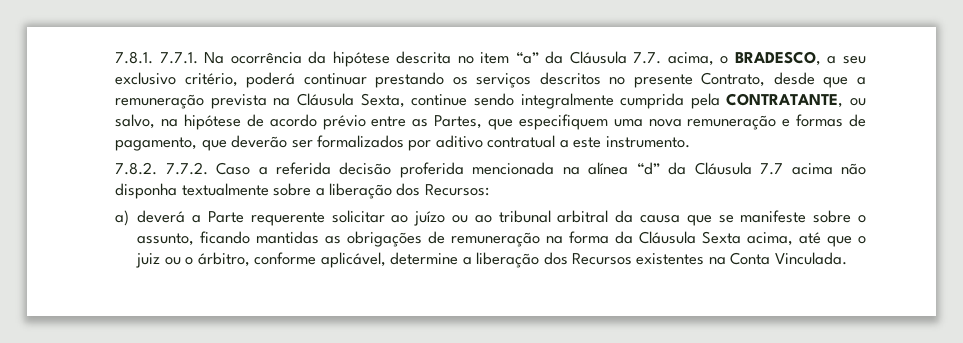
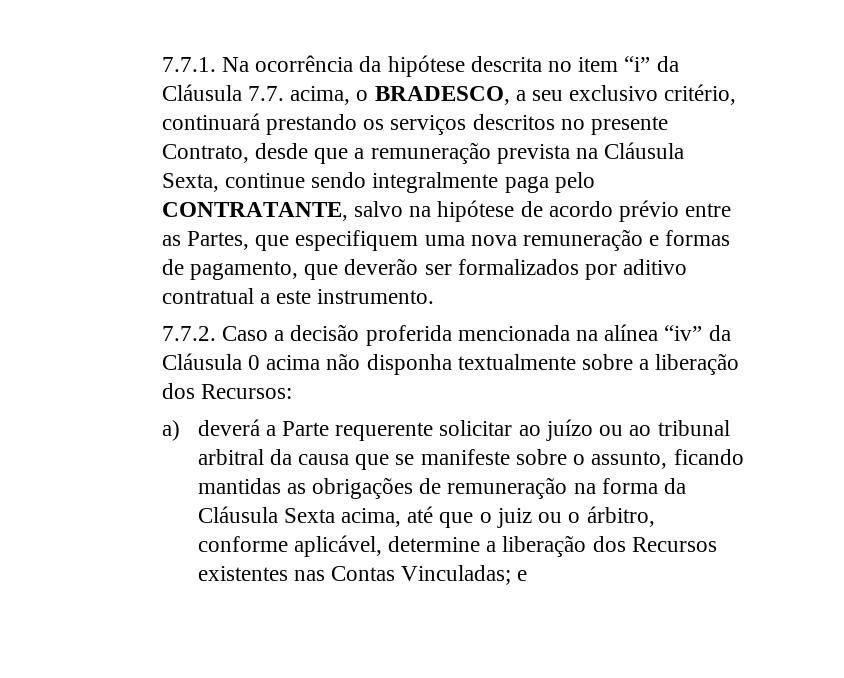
[115,51,154,64] 7.8.1. -> (161, 64) none
[515,52,539,64] “a” -> [624,56,651,72] “i”
[246,72,367,88] poderá continuar -> [161,113,260,130] continuará
[620,93,866,109] [115,114,156,129] cumprida pela CONTRATANTE, ou salvo, -> [504,172,595,193] [161,201,404,221] paga pelo CONTRATANTE, salvo
[115,162,158,175] 7.8.2. -> (435, 296) none
[276,162,332,175] referida -> (285, 335) none
[636,162,784,175] “d” da Cláusula 7.7 -> [664,325,731,341] [161,353,261,370] “iv” da Cláusula 0
[708,252,847,265] na Conta Vinculada. -> [293,565,528,585] nas Contas Vinculadas; e

